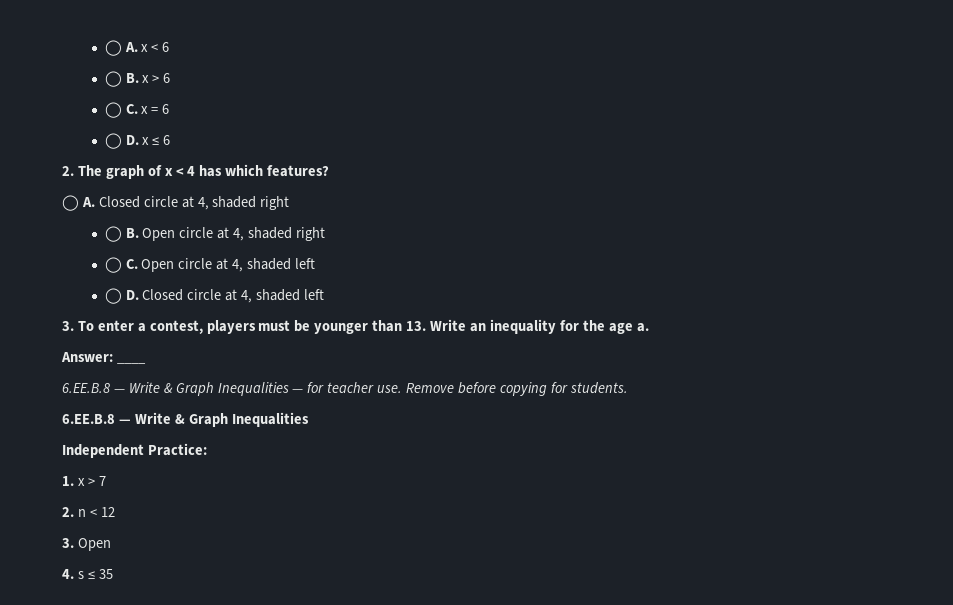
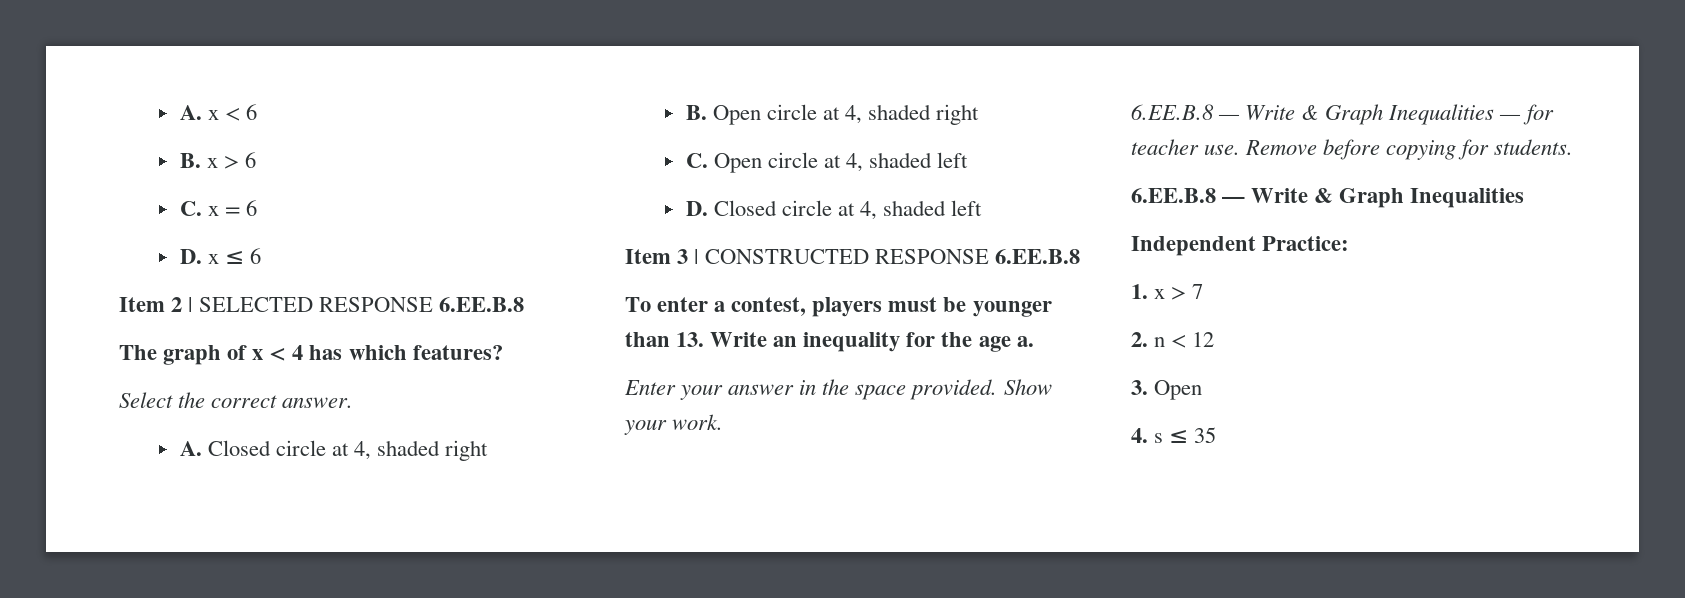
[104,40,122,56] ◯ -> (179, 112) none
[104,71,122,87] ◯ -> (257, 112) none
[104,102,122,118] ◯ -> (256, 160) none
[104,133,122,149] ◯ -> (257, 208) none
[62,166,74,176] 2. -> [119,297,525,312] Item 2 | SELECTED RESPONSE 6.EE.B.8 //
[62,195,79,211] ◯ -> [119,392,354,408] Select the correct answer. //
[104,226,122,242] ◯ -> (489, 450) none
[104,257,122,273] ◯ -> (980, 114) none
[104,288,122,304] ◯ -> (969, 160) none
[62,321,74,331] 3. -> [625,249,1081,264] Item 3 | CONSTRUCTED RESPONSE 6.EE.B.8 //
[61,352,113,362] [116,362,146,364] Answer: ____ -> [624,379,1052,400] [624,414,724,435] Enter your answer in the space provided. Show your work.

